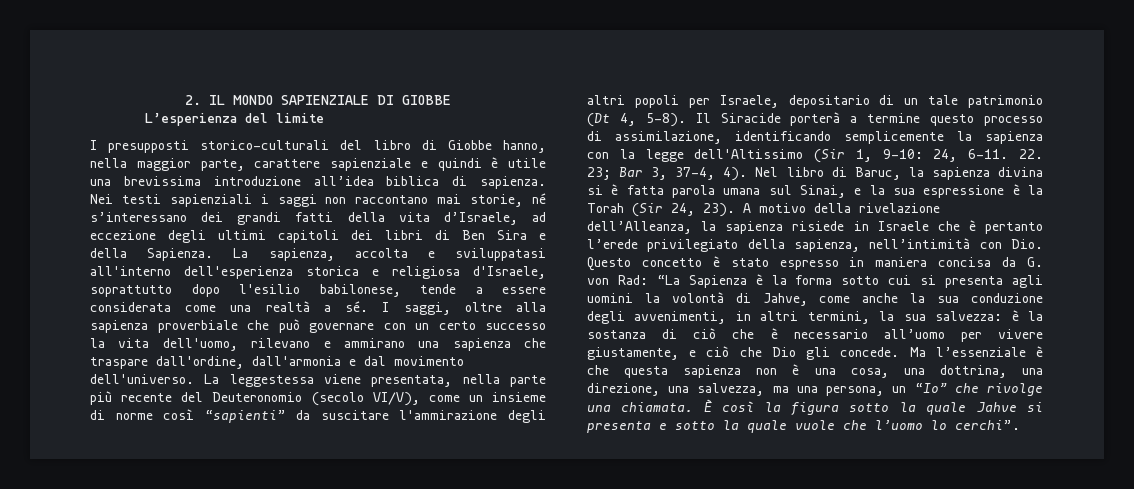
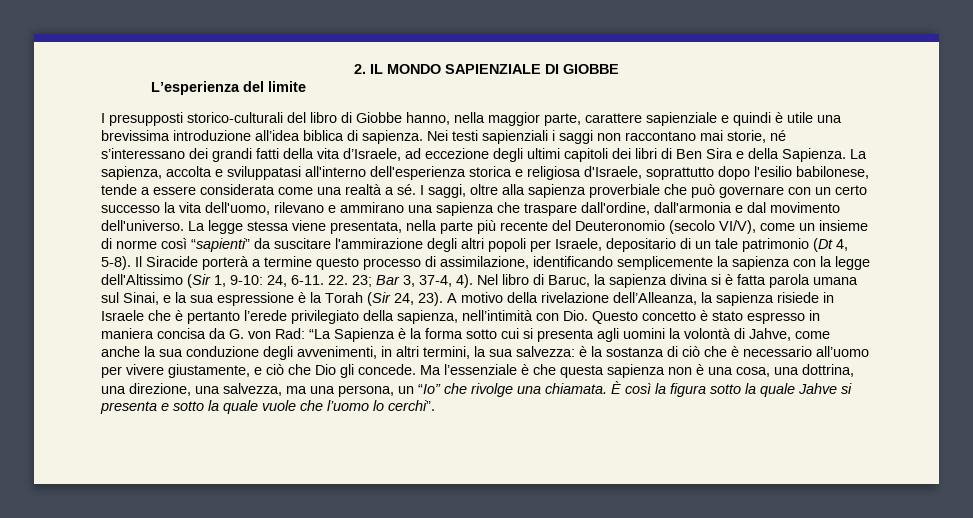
[229,374,314,387] leggestessa -> [208,220,289,234] legge stessa

